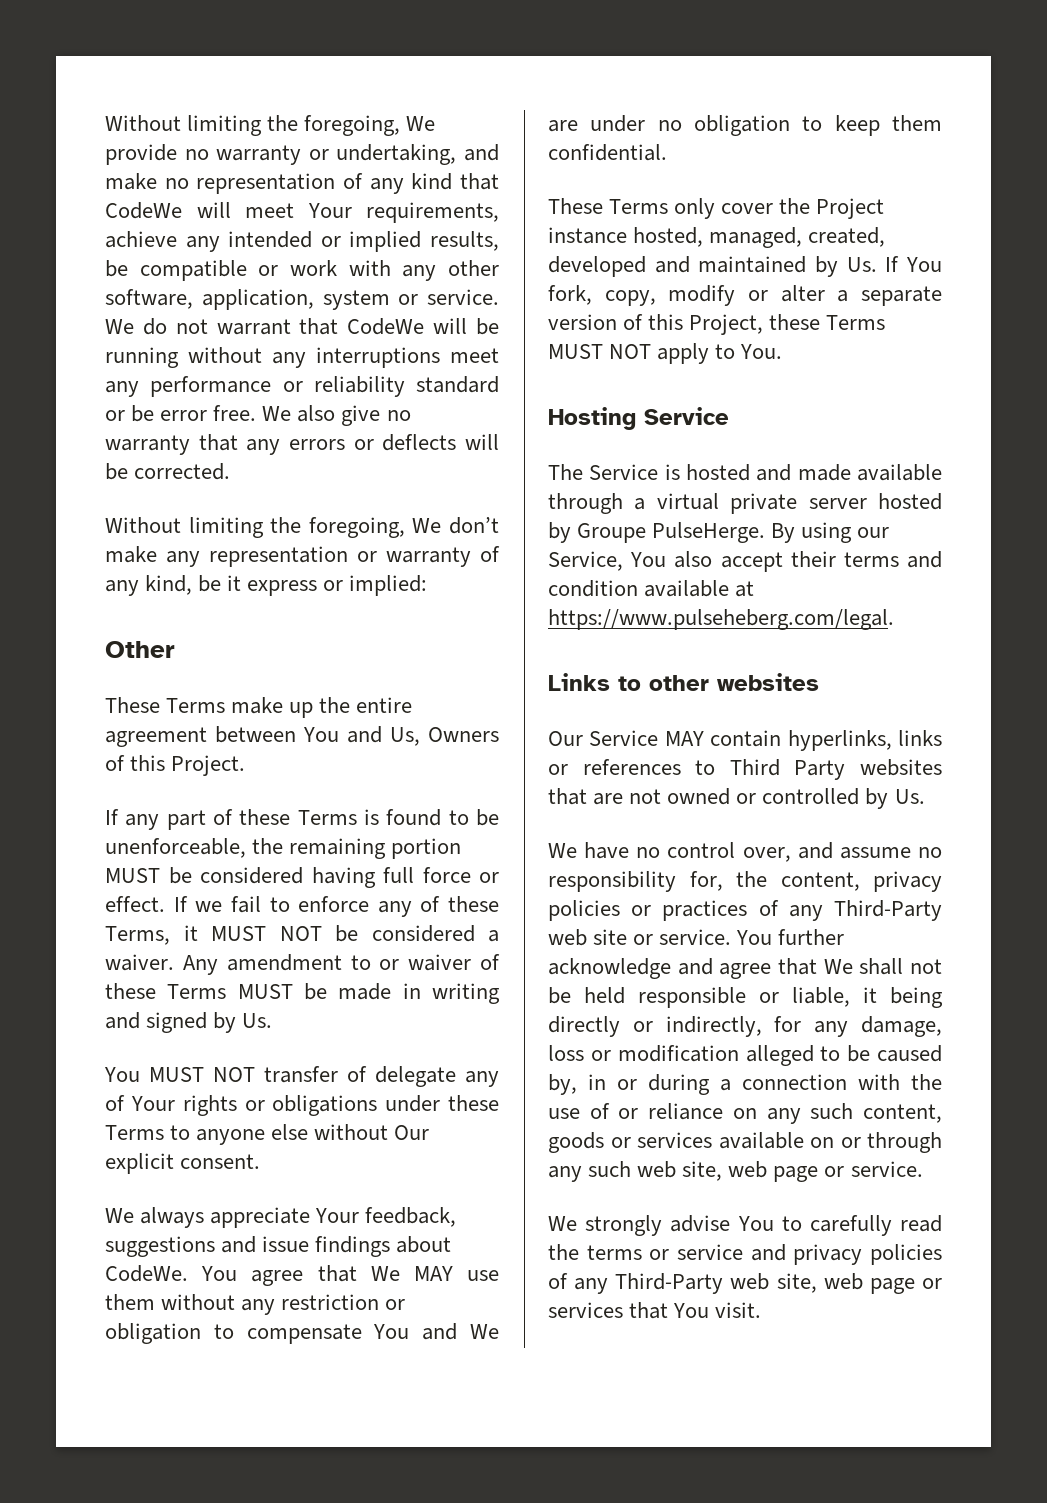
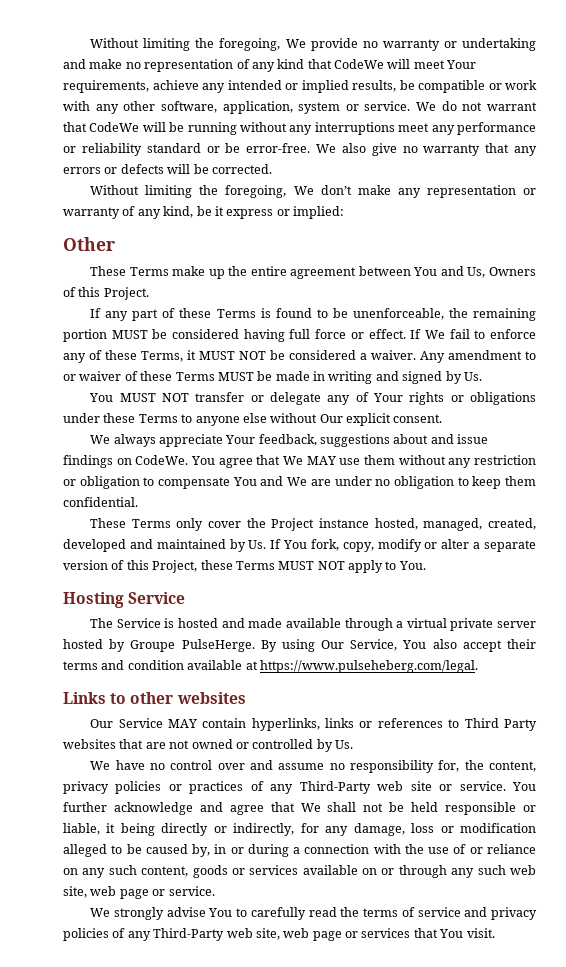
[336,144,457,165] undertaking, -> [462,38,537,51] undertaking
[160,405,257,421] error free. -> [246,143,311,153] error-free.
[382,434,457,451] deflects -> [120,164,164,174] defects
[195,901,223,912] we -> [424,330,445,339] We
[347,1066,367,1082] of -> [250,395,264,402] or
(215, 1246) none -> [393,434,429,444] about
[396,1236,452,1253] about -> [116,458,132,465] on
[857,527,890,538] our -> [321,640,345,649] Our
[742,847,791,862] over, -> [217,763,245,770] over
[649,1249,670,1260] or -> [401,907,415,917] of

